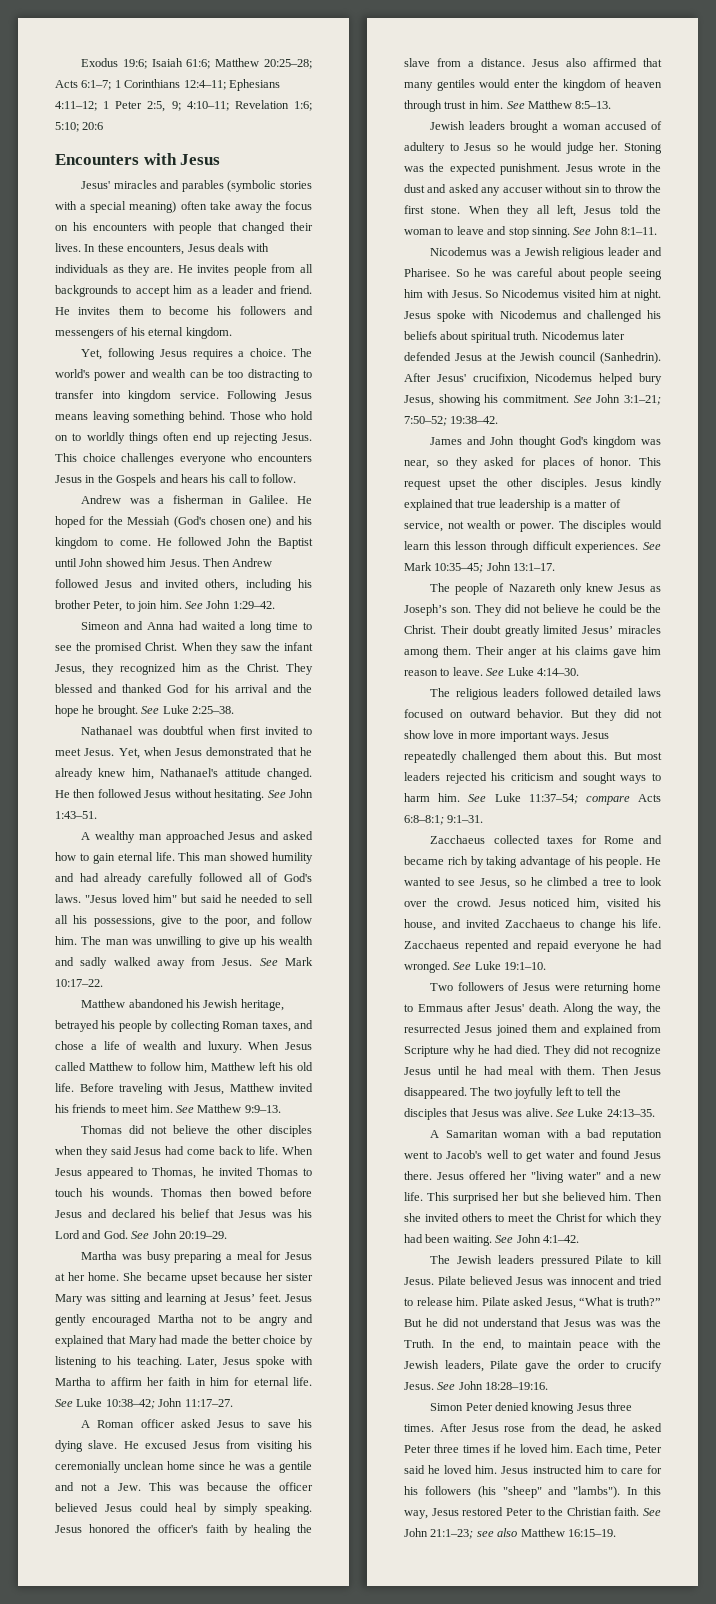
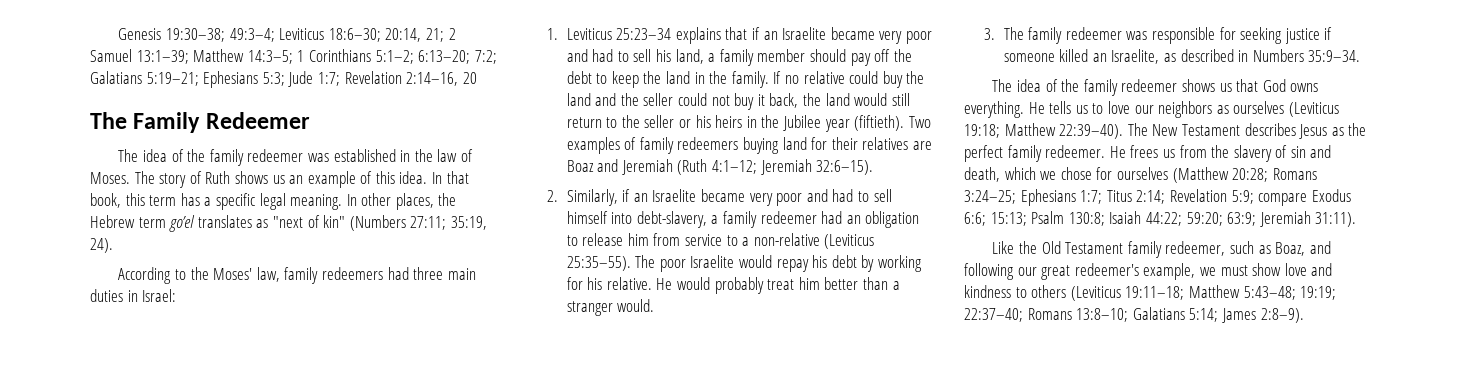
[81,58,312,69] [55,79,280,91] [55,100,312,112] [55,122,104,132] [55,153,221,165] [81,180,312,192] [55,201,312,213] [55,222,313,234] [55,243,270,255] [55,264,313,276] [55,285,312,297] [55,306,313,315] [55,327,232,339] [81,348,312,360] [55,369,312,381] [55,390,312,402] [55,411,313,423] [55,432,312,444] [55,453,312,465] [55,474,297,486] [81,495,313,504] [55,516,312,528] [55,537,313,549] [55,558,273,567] [55,579,312,591] [55,600,275,612] [81,621,313,633] [55,642,313,654] [55,663,313,675] [55,684,312,693] [55,705,234,717] [81,726,312,735] [55,747,312,759] [55,768,312,780] [55,789,313,801] [55,811,97,819] [81,831,313,843] [55,852,313,864] [55,873,312,885] [55,894,313,903] [55,915,312,927] [55,936,313,948] [55,957,313,969] [55,979,103,987] [81,999,284,1011] [55,1020,313,1032] [55,1041,312,1053] [55,1062,313,1074] [55,1083,313,1095] [55,1104,281,1113] [81,1125,312,1137] [55,1146,313,1158] [55,1167,312,1179] [55,1188,312,1197] [55,1209,312,1218] [55,1230,227,1239] [81,1251,312,1263] [55,1272,313,1284] [55,1293,312,1305] [55,1314,313,1326] [55,1335,313,1347] [55,1356,313,1368] [55,1377,312,1386] [55,1398,233,1409] [81,1419,312,1428] [55,1440,312,1452] [55,1461,312,1473] [55,1482,313,1491] [55,1503,312,1515] [55,1524,312,1536] [404,58,662,67] [404,79,662,91] [404,100,612,112] [430,121,662,133] [404,142,662,154] [404,163,661,175] [404,184,661,196] [404,205,661,217] [404,226,657,238] [430,247,662,259] [404,268,662,280] [404,289,661,301] [404,310,661,322] [404,331,625,343] [404,352,661,364] [404,373,662,385] [404,394,661,406] [404,416,499,426] [430,436,661,448] [404,457,661,469] [404,478,662,490] [404,499,621,511] [404,520,662,532] [404,541,661,553] [404,562,556,573] [430,583,661,595] [404,604,661,616] [404,625,661,637] [404,646,661,658] [404,667,579,676] [430,688,661,700] [404,709,662,721] [404,730,610,742] [404,751,662,763] [404,772,661,784] [404,793,661,805] [404,815,484,825] [430,835,662,844] [404,856,661,868] [404,877,662,889] [404,898,661,910] [404,919,661,931] [404,940,662,952] [404,961,547,973] [430,982,661,994] [404,1003,661,1015] [404,1024,661,1036] [404,1045,661,1057] [404,1066,661,1075] [404,1087,621,1099] [404,1108,655,1120] [430,1129,662,1141] [404,1150,661,1162] [404,1171,661,1183] [404,1192,662,1204] [404,1213,662,1225] [404,1234,579,1246] [430,1255,662,1267] [404,1276,662,1285] [404,1297,661,1309] [404,1318,661,1327] [404,1339,661,1351] [404,1360,662,1372] [404,1381,549,1390] [430,1402,633,1414] [404,1423,662,1435] [404,1444,662,1456] [404,1465,662,1474] [404,1486,661,1498] [404,1507,661,1519] [404,1528,616,1539] Exodus 19:6; Isaiah 61:6; Matthew 20:25–28; Acts 6:1–7; 1 Corinthians 12:4–11; Ephesians 4:11–12; 1 Peter 2:5, 9; 4:10–11; Revelation 1:6; 5:10; 20:6 // Encounters with Jesus // Jesus' miracles and parables (symbolic stories with a special meaning) often take away the focus on his encounters with people that changed their lives. In these encounters, Jesus deals with individuals as they are. He invites people from all backgrounds to accept him as a leader and friend. He invites them to become his followers and messengers of his eternal kingdom. // Yet, following Jesus requires a choice. The world's power and wealth can be too distracting to transfer into kingdom service. Following Jesus means leaving something behind. Those who hold on to worldly things often end up rejecting Jesus. This choice challenges everyone who encounters Jesus in the Gospels and hears his call to follow. // Andrew was a fisherman in Galilee. He hoped for the Messiah (God's chosen one) and his kingdom to come. He followed John the Baptist until John showed him Jesus. Then Andrew followed Jesus and invited others, including his brother Peter, to join him. See John 1:29–42. // Simeon and Anna had waited a long time to see the promised Christ. When they saw the infant Jesus, they recognized him as the Christ. They blessed and thanked God for his arrival and the hope he brought. See Luke 2:25–38. // Nathanael was doubtful when first invited to meet Jesus. Yet, when Jesus demonstrated that he already knew him, Nathanael's attitude changed. He then followed Jesus without hesitating. See John 1:43–51. // A wealthy man approached Jesus and asked how to gain eternal life. This man showed humility and had already carefully followed all of God's laws. "Jesus loved him" but said he needed to sell all his possessions, give to the poor, and follow him. The man was unwilling to give up his wealth and sadly walked away from Jesus. See Mark 10:17–22. // Matthew abandoned his Jewish heritage, betrayed his people by collecting Roman taxes, and chose a life of wealth and luxury. When Jesus called Matthew to follow him, Matthew left his old life. Before traveling with Jesus, Matthew invited his friends to meet him. See Matthew 9:9–13. // Thomas did not believe the other disciples when they said Jesus had come back to life. When Jesus appeared to Thomas, he invited Thomas to touch his wounds. Thomas then bowed before Jesus and declared his belief that Jesus was his Lord and God. See John 20:19–29. // Martha was busy preparing a meal for Jesus at her home. She became upset because her sister Mary was sitting and learning at Jesus’ feet. Jesus gently encouraged Martha not to be angry and explained that Mary had made the better choice by listening to his teaching. Later, Jesus spoke with Martha to affirm her faith in him for eternal life. See Luke 10:38–42; John 11:17–27. // A Roman officer asked Jesus to save his dying slave. He excused Jesus from visiting his ceremonially unclean home since he was a gentile and not a Jew. This was because the officer believed Jesus could heal by simply speaking. Jesus honored the officer's faith by healing the slave from a distance. Jesus also affirmed that many gentiles would enter the kingdom of heaven through trust in him. See Matthew 8:5–13. // Jewish leaders brought a woman accused of adultery to Jesus so he would judge her. Stoning was the expected punishment. Jesus wrote in the dust and asked any accuser without sin to throw the first stone. When they all left, Jesus told the woman to leave and stop sinning. See John 8:1–11. // Nicodemus was a Jewish religious leader and Pharisee. So he was careful about people seeing him with Jesus. So Nicodemus visited him at night. Jesus spoke with Nicodemus and challenged his beliefs about spiritual truth. Nicodemus later defended Jesus at the Jewish council (Sanhedrin). After Jesus' crucifixion, Nicodemus helped bury Jesus, showing his commitment. See John 3:1–21; 7:50–52; 19:38–42. // James and John thought God's kingdom was near, so they asked for places of honor. This request upset the other disciples. Jesus kindly explained that true leadership is a matter of service, not wealth or power. The disciples would learn this lesson through difficult experiences. See Mark 10:35–45; John 13:1–17. // The people of Nazareth only knew Jesus as Joseph’s son. They did not believe he could be the Christ. Their doubt greatly limited Jesus’ miracles among them. Their anger at his claims gave him reason to leave. See Luke 4:14–30. // The religious leaders followed detailed laws focused on outward behavior. But they did not show love in more important ways. Jesus repeatedly challenged them about this. But most leaders rejected his criticism and sought ways to harm him. See Luke 11:37–54; compare Acts 6:8–8:1; 9:1–31. // Zacchaeus collected taxes for Rome and became rich by taking advantage of his people. He wanted to see Jesus, so he climbed a tree to look over the crowd. Jesus noticed him, visited his house, and invited Zacchaeus to change his life. Zacchaeus repented and repaid everyone he had wronged. See Luke 19:1–10. // Two followers of Jesus were returning home to Emmaus after Jesus' death. Along the way, the resurrected Jesus joined them and explained from Scripture why he had died. They did not recognize Jesus until he had meal with them. Then Jesus disappeared. The two joyfully left to tell the disciples that Jesus was alive. See Luke 24:13–35. // A Samaritan woman with a bad reputation went to Jacob's well to get water and found Jesus there. Jesus offered her "living water" and a new life. This surprised her but she believed him. Then she invited others to meet the Christ for which they had been waiting. See John 4:1–42. // The Jewish leaders pressured Pilate to kill Jesus. Pilate believed Jesus was innocent and tried to release him. Pilate asked Jesus, “What is truth?” But he did not understand that Jesus was was the Truth. In the end, to maintain peace with the Jewish leaders, Pilate gave the order to crucify Jesus. See John 18:28–19:16. // Simon Peter denied knowing Jesus three times. After Jesus rose from the dead, he asked Peter three times if he loved him. Each time, Peter said he loved him. Jesus instructed him to care for his followers (his "sheep" and "lambs"). In this way, Jesus restored Peter to the Christian faith. See John 21:1–23; see also Matthew 16:15–19. -> [118,28,456,42] [90,49,497,64] [90,71,477,88] [90,112,310,133] [118,149,473,166] [90,171,469,188] [90,193,457,210] [90,215,487,232] [90,238,113,253] [118,267,476,284] [90,289,177,302] [546,27,932,44] [566,49,912,66] [566,71,925,88] [566,93,910,110] [566,115,931,132] [566,137,932,154] [566,159,874,175] [546,189,892,206] [566,211,920,228] [566,233,875,249] [566,255,922,272] [566,277,900,294] [566,299,655,316] [983,27,1333,44] [1003,49,1361,64] [992,79,1319,96] [964,101,1339,118] [964,123,1367,139] [964,145,1332,162] [964,167,1317,183] [964,189,1351,206] [964,211,1357,227] [992,241,1331,258] [964,263,1333,280] [964,285,1337,301] [964,307,1304,323] Genesis 19:30–38; 49:3–4; Leviticus 18:6–30; 20:14, 21; 2 Samuel 13:1–39; Matthew 14:3–5; 1 Corinthians 5:1–2; 6:13–20; 7:2; Galatians 5:19–21; Ephesians 5:3; Jude 1:7; Revelation 2:14–16, 20 // The Family Redeemer // The idea of the family redeemer was established in the law of Moses. The story of Ruth shows us an example of this idea. In that book, this term has a specific legal meaning. In other places, the Hebrew term go’el translates as "next of kin" (Numbers 27:11; 35:19, 24). // According to the Moses' law, family redeemers had three main duties in Israel: // 1. Leviticus 25:23–34 explains that if an Israelite became very poor and had to sell his land, a family member should pay off the debt to keep the land in the family. If no relative could buy the land and the seller could not buy it back, the land would still return to the seller or his heirs in the Jubilee year (fiftieth). Two examples of family redeemers buying land for their relatives are Boaz and Jeremiah (Ruth 4:1–12; Jeremiah 32:6–15). // 2. Similarly, if an Israelite became very poor and had to sell himself into debt-slavery, a family redeemer had an obligation to release him from service to a non-relative (Leviticus 25:35–55). The poor Israelite would repay his debt by working for his relative. He would probably treat him better than a stranger would. // 3. The family redeemer was responsible for seeking justice if someone killed an Israelite, as described in Numbers 35:9–34. // The idea of the family redeemer shows us that God owns everything. He tells us to love our neighbors as ourselves (Leviticus 19:18; Matthew 22:39–40). The New Testament describes Jesus as the perfect family redeemer. He frees us from the slavery of sin and death, which we chose for ourselves (Matthew 20:28; Romans 3:24–25; Ephesians 1:7; Titus 2:14; Revelation 5:9; compare Exodus 6:6; 15:13; Psalm 130:8; Isaiah 44:22; 59:20; 63:9; Jeremiah 31:11). // Like the Old Testament family redeemer, such as Boaz, and following our great redeemer's example, we must show love and kindness to others (Leviticus 19:11–18; Matthew 5:43–48; 19:19; 22:37–40; Romans 13:8–10; Galatians 5:14; James 2:8–9).

